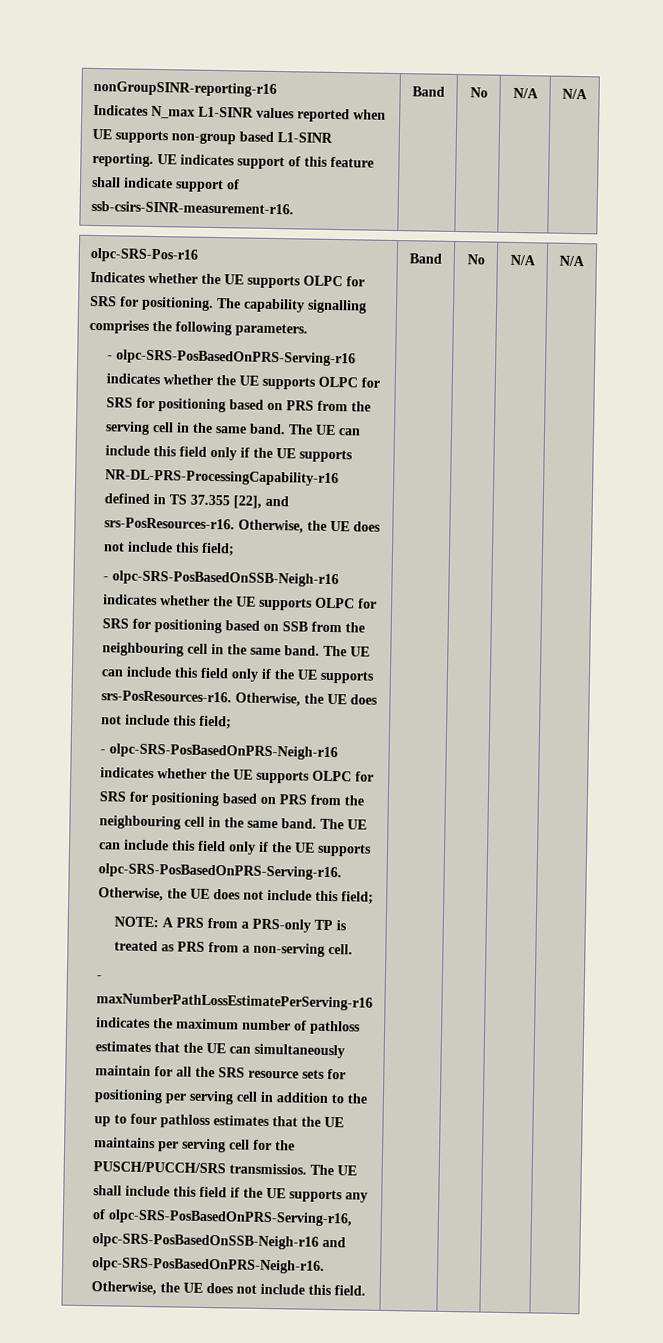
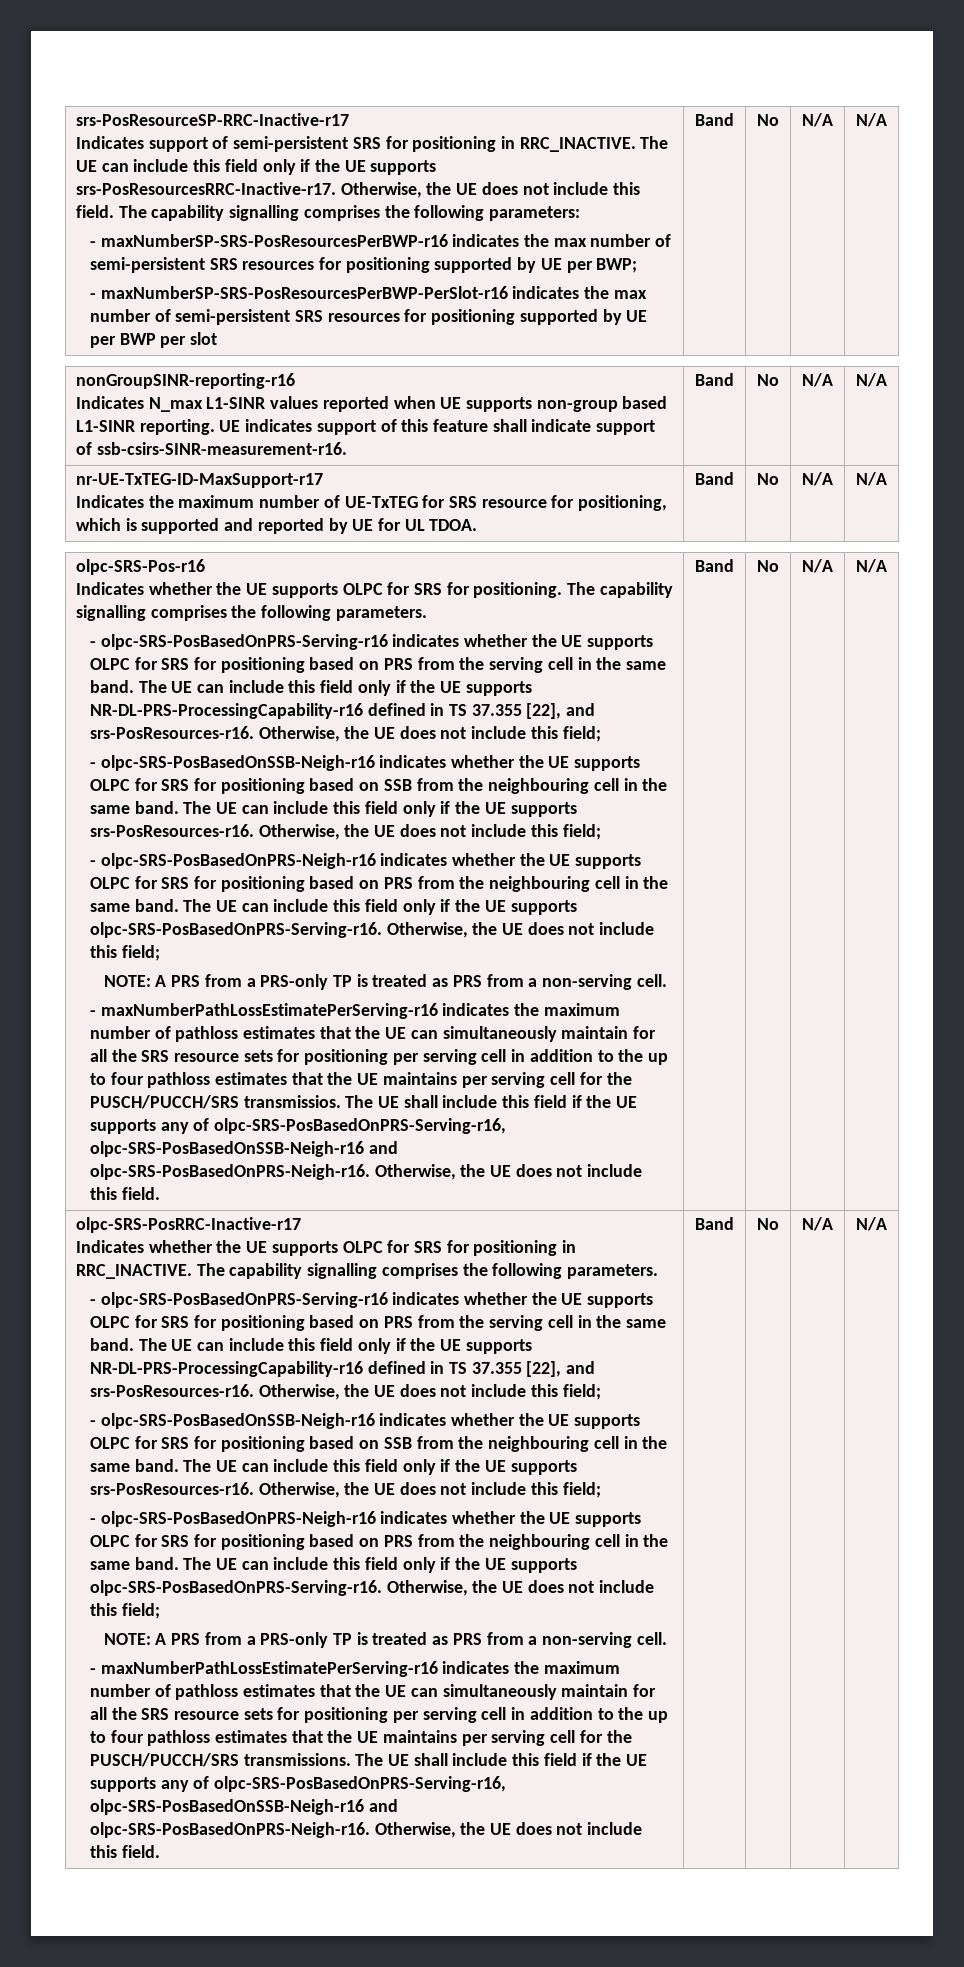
(93, 89) none -> [75,113,349,126] [75,136,669,152] [75,159,437,175] [75,182,641,198] [75,205,581,221] [89,234,672,247] [89,257,638,273] [89,286,647,299] [89,309,648,325] [89,332,217,348] [695,113,734,126] [757,114,779,126] [802,113,833,127] [856,113,887,127] srs-PosResourceSP-RRC-Inactive-r17 // Indicates support of semi-persistent SRS for positioning in RRC_INACTIVE. The UE can include this field only if the UE supports srs-PosResourcesRRC-Inactive-r17. Otherwise, the UE does not include this field. The capability signalling comprises the following parameters: // - maxNumberSP-SRS-PosResourcesPerBWP-r16 indicates the max number of semi-persistent SRS resources for positioning supported by UE per BWP; // - maxNumberSP-SRS-PosResourcesPerBWP-PerSlot-r16 indicates the max number of semi-persistent SRS resources for positioning supported by UE per BWP per slot | Band | No | N/A | N/A //
(588, 94) none -> [75,473,323,488] [75,495,668,511] [75,518,478,534] [695,472,734,485] [757,473,779,485] [802,472,833,486] [856,472,887,486] // nr-UE-TxTEG-ID-MaxSupport-r17 // Indicates the maximum number of UE-TxTEG for SRS resource for positioning, which is supported and reported by UE for UL TDOA. | Band | No | N/A | N/A
(585, 261) none -> [75,1217,301,1233] [75,1240,577,1256] [75,1263,659,1279] [89,1292,654,1308] [89,1315,666,1331] [89,1338,532,1354] [89,1361,596,1377] [89,1384,601,1400] [89,1413,641,1429] [89,1436,668,1452] [89,1459,577,1475] [89,1482,601,1498] [89,1511,642,1527] [89,1534,669,1550] [89,1557,577,1573] [89,1580,655,1596] [89,1603,160,1619] [103,1632,667,1648] [89,1661,620,1677] [89,1684,657,1700] [89,1707,668,1723] [89,1730,632,1746] [89,1753,648,1767] [89,1776,506,1792] [89,1799,398,1815] [89,1822,643,1838] [89,1845,160,1858] [695,1217,734,1230] [757,1218,779,1230] [802,1217,833,1231] [856,1217,887,1231] // olpc-SRS-PosRRC-Inactive-r17 // Indicates whether the UE supports OLPC for SRS for positioning in RRC_INACTIVE. The capability signalling comprises the following parameters. // - olpc-SRS-PosBasedOnPRS-Serving-r16 indicates whether the UE supports OLPC for SRS for positioning based on PRS from the serving cell in the same band. The UE can include this field only if the UE supports NR-DL-PRS-ProcessingCapability-r16 defined in TS 37.355 [22], and srs-PosResources-r16. Otherwise, the UE does not include this field; // - olpc-SRS-PosBasedOnSSB-Neigh-r16 indicates whether the UE supports OLPC for SRS for positioning based on SSB from the neighbouring cell in the same band. The UE can include this field only if the UE supports srs-PosResources-r16. Otherwise, the UE does not include this field; // - olpc-SRS-PosBasedOnPRS-Neigh-r16 indicates whether the UE supports OLPC for SRS for positioning based on PRS from the neighbouring cell in the same band. The UE can include this field only if the UE supports olpc-SRS-PosBasedOnPRS-Serving-r16. Otherwise, the UE does not include this field; // NOTE: A PRS from a PRS-only TP is treated as PRS from a non-serving cell. // - maxNumberPathLossEstimatePerServing-r16 indicates the maximum number of pathloss estimates that the UE can simultaneously maintain for all the SRS resource sets for positioning per serving cell in addition to the up to four pathloss estimates that the UE maintains per serving cell for the PUSCH/PUCCH/SRS transmissions. The UE shall include this field if the UE supports any of olpc-SRS-PosBasedOnPRS-Serving-r16, olpc-SRS-PosBasedOnSSB-Neigh-r16 and olpc-SRS-PosBasedOnPRS-Neigh-r16. Otherwise, the UE does not include this field. | Band | No | N/A | N/A

